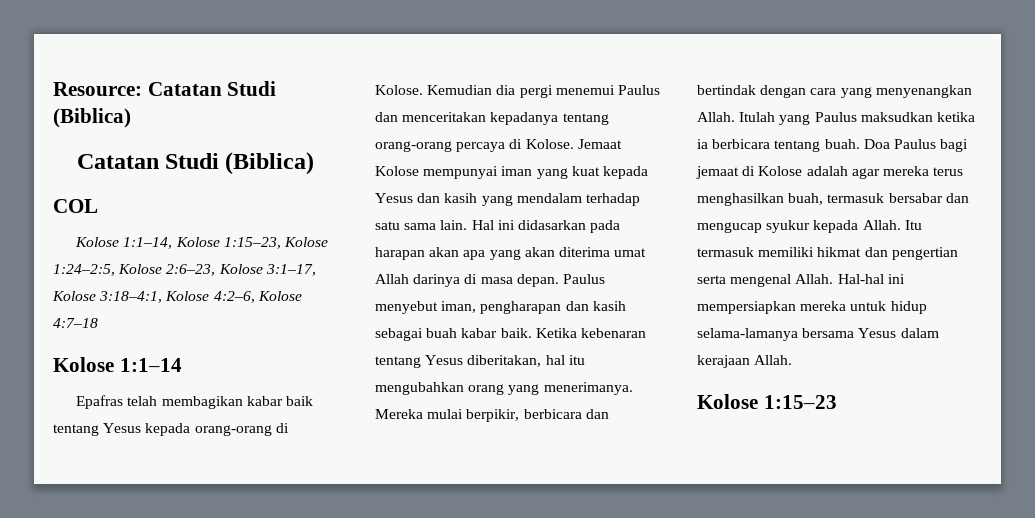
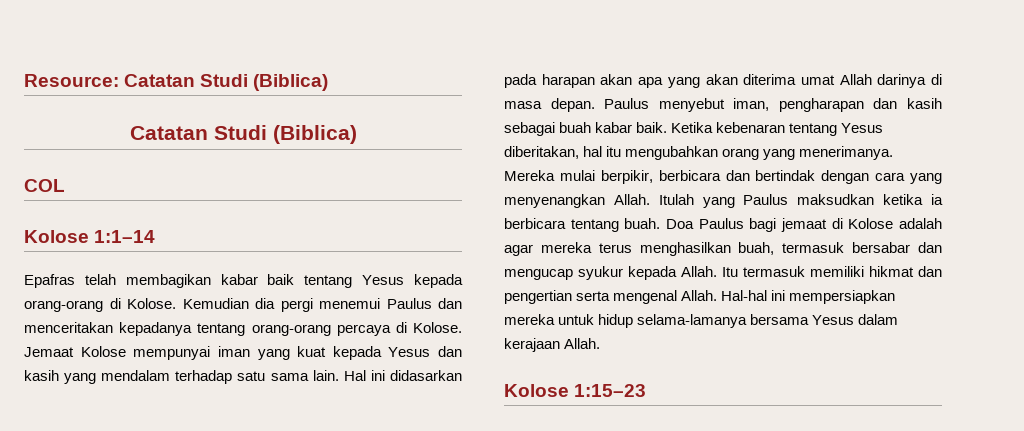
[75,237,328,249] [53,264,316,276] [52,291,302,303] [53,318,98,328] // Kolose 1:1–14, Kolose 1:15–23, Kolose 1:24–2:5, Kolose 2:6–23, Kolose 3:1–17, Kolose 3:18–4:1, Kolose 4:2–6, Kolose 4:7–18 -> (65, 185) none

